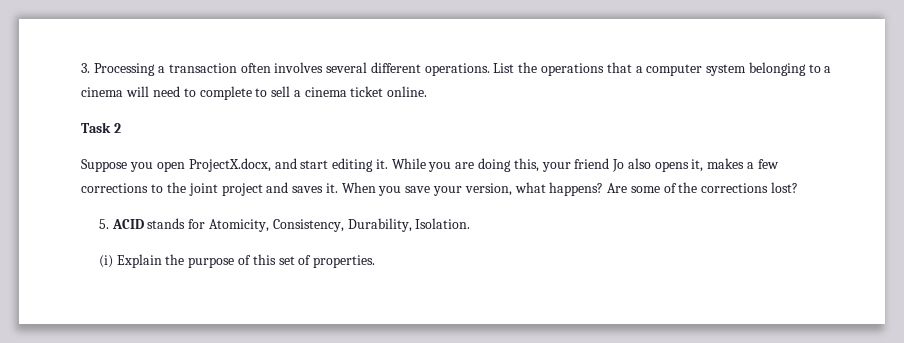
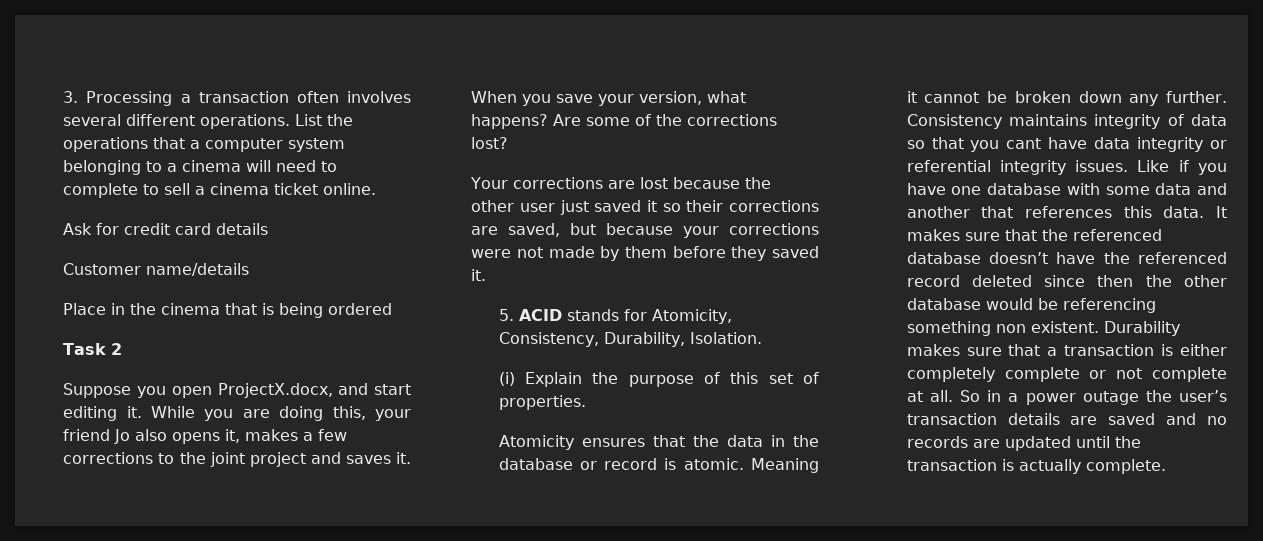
(428, 91) none -> [63,223,269,235] [63,263,250,276] [63,303,393,318] // Ask for credit card details // Customer name/details // Place in the cinema that is being ordered
(799, 187) none -> [470,177,772,189] [471,200,819,215] [471,223,819,238] [471,246,819,261] [471,269,487,281] // Your corrections are lost because the other user just saved it so their corrections are saved, but because your corrections were not made by them before they saved it.
(376, 261) none -> [498,435,819,450] [498,458,819,473] [906,91,1228,106] [906,114,1227,129] [906,137,1227,152] [906,160,1227,175] [906,183,1227,195] [906,206,1227,218] [906,229,1162,241] [906,252,1227,264] [906,275,1227,287] [906,298,1156,313] [906,321,1180,336] [906,344,1227,356] [906,367,1227,382] [906,390,1227,405] [906,413,1227,425] [906,436,1141,451] [906,459,1166,474] // Atomicity ensures that the data in the database or record is atomic. Meaning it cannot be broken down any further. Consistency maintains integrity of data so that you cant have data integrity or referential integrity issues. Like if you have one database with some data and another that references this data. It makes sure that the referenced database doesn’t have the referenced record deleted since then the other database would be referencing something non existent. Durability makes sure that a transaction is either completely complete or not complete at all. So in a power outage the user’s transaction details are saved and no records are updated until the transaction is actually complete.

